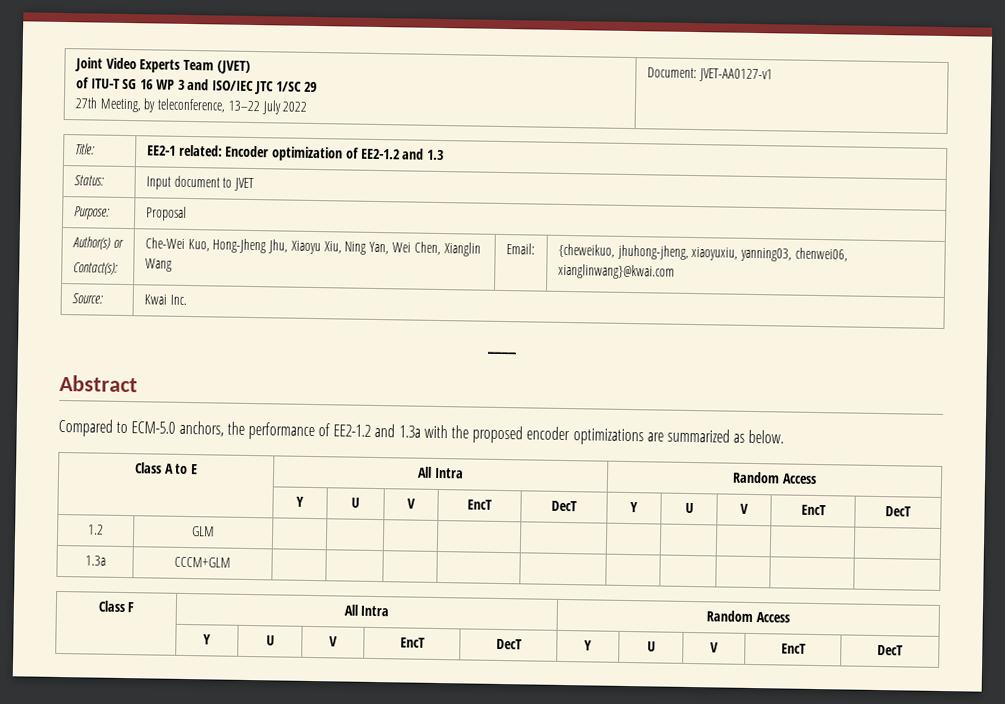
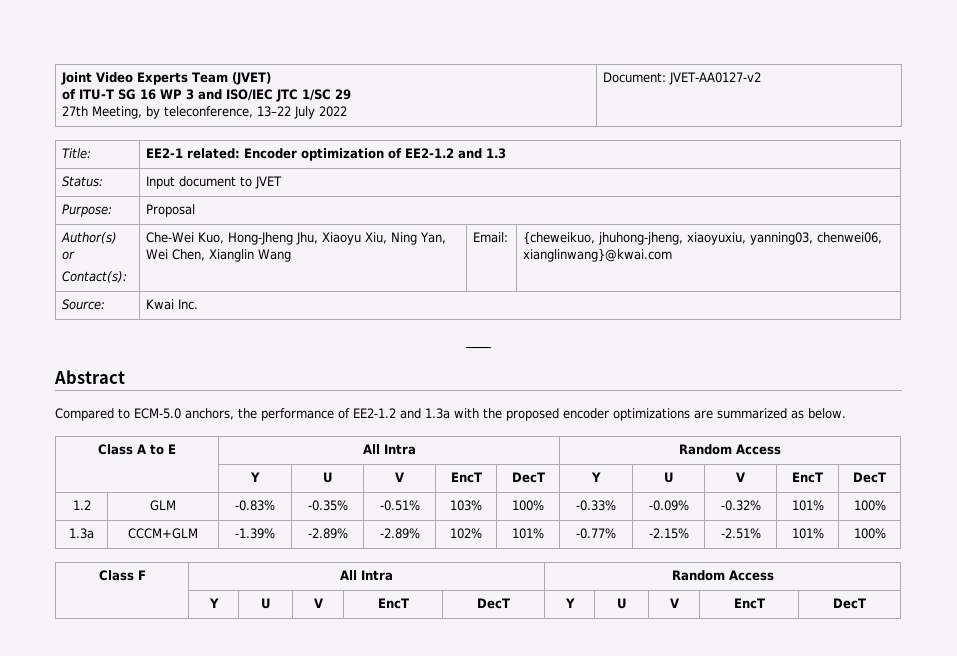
[698,68,773,83] JVET-AA0127-v1 -> [669,72,762,85] JVET-AA0127-v2
[84,555,106,566] [174,556,231,568] | | | | | | | | | // 1.3a | CCCM+GLM | | | | | | | | | | -> [235,500,275,511] [307,500,348,511] [379,500,420,511] [450,500,482,511] [512,500,544,511] [576,500,616,511] [648,500,689,511] [720,500,761,511] [791,500,824,511] [853,500,886,511] [69,528,94,539] [128,528,198,539] [235,528,275,539] [307,528,348,539] [379,528,420,539] [450,528,482,539] [512,528,544,539] [576,528,616,539] [648,528,689,539] [720,528,761,539] [791,528,824,539] [853,528,886,539] -0.83% | -0.35% | -0.51% | 103% | 100% | -0.33% | -0.09% | -0.32% | 101% | 100% // 1.3a | CCCM+GLM | -1.39% | -2.89% | -2.89% | 102% | 101% | -0.77% | -2.15% | -2.51% | 101% | 100%

